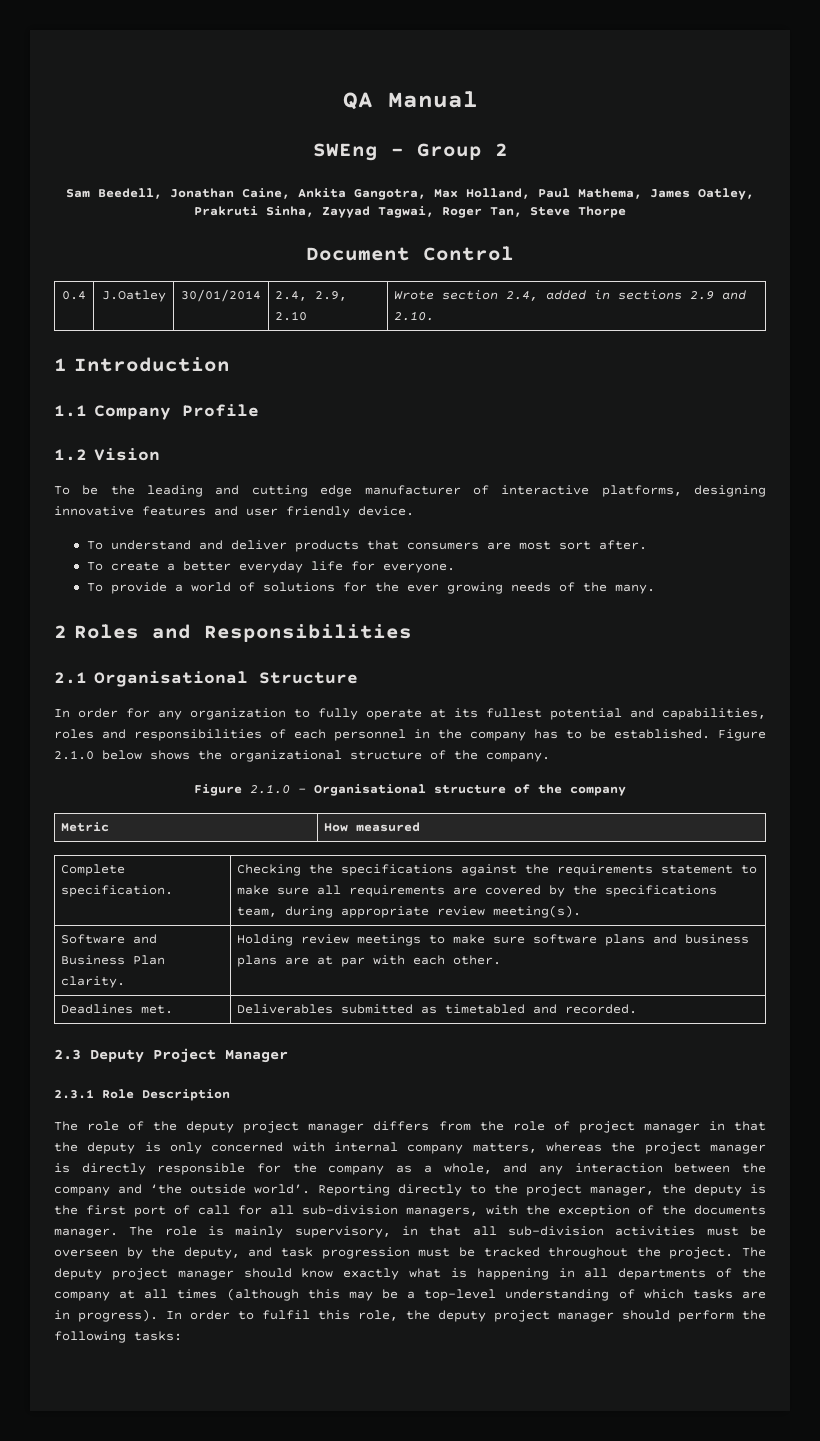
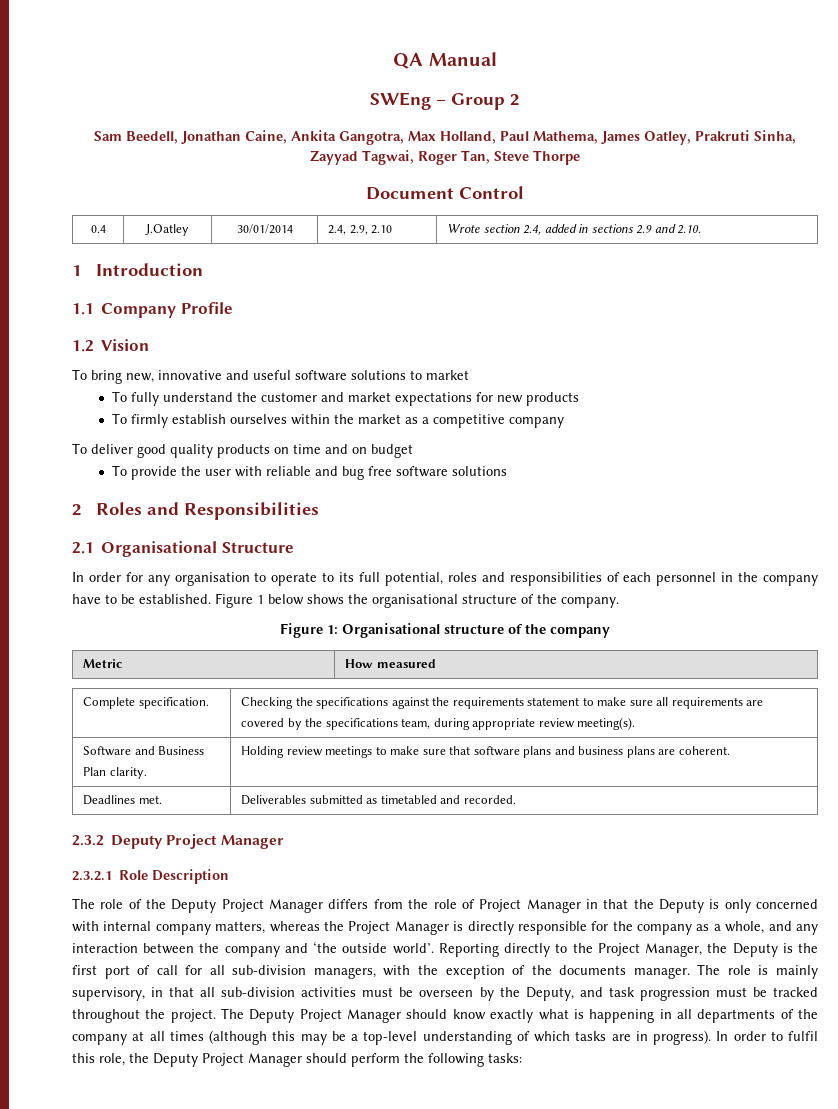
[82,485,766,497] [54,506,414,518] [86,540,647,552] [86,561,455,573] [86,582,655,594] be the leading and cutting edge manufacturer of interactive platforms, designing innovative features and user friendly device. // To understand and deliver products that consumers are most sort after. // To create a better everyday life for everyone. // To provide a world of solutions for the ever growing needs of the many. -> [91,370,469,384] [112,391,580,406] [112,413,565,428] [72,443,413,458] [112,465,508,480] bring new, innovative and useful software solutions to market // To fully understand the customer and market expectations for new products // To firmly establish ourselves within the market as a competitive company // To deliver good quality products on time and on budget // To provide the user with reliable and bug free software solutions
[190,708,766,720] organization to fully operate at its fullest potential and capabilities, -> [174,572,443,586] organisation to operate to its full potential,
[534,729,558,739] has -> [72,594,101,604] have
[54,750,94,760] 2.1.0 -> [257,595,264,604] 1
[230,750,342,762] organizational -> [372,594,458,608] organisational
[250,784,306,794] 2.1.0 – -> [327,625,338,634] 1:
(526, 940) none -> [449,746,471,755] that
[317,955,502,967] at par with each other. -> [678,746,730,755] coherent.
[54,1049,81,1060] 2.3 -> [72,835,104,846] 2.3.2
[54,1089,94,1099] 2.3.1 -> [72,871,112,881] 2.3.2.1
[186,1121,365,1133] deputy project manager -> [171,899,324,913] Deputy Project Manager
[578,1121,700,1133] project manager -> [479,899,581,913] Project Manager
[87,1142,136,1154] deputy -> [658,899,704,913] Deputy
[644,1142,767,1154] project manager -> [348,921,449,935] Project Manager
[526,1184,742,1196] project manager, the deputy -> [597,943,778,957] Project Manager, the Deputy
[183,1247,240,1259] deputy, -> [525,987,574,1001] Deputy,
[54,1268,234,1280] deputy project manager -> [249,1009,402,1023] Deputy Project Manager
[438,1310,614,1322] deputy project manager -> [153,1053,302,1067] Deputy Project Manager

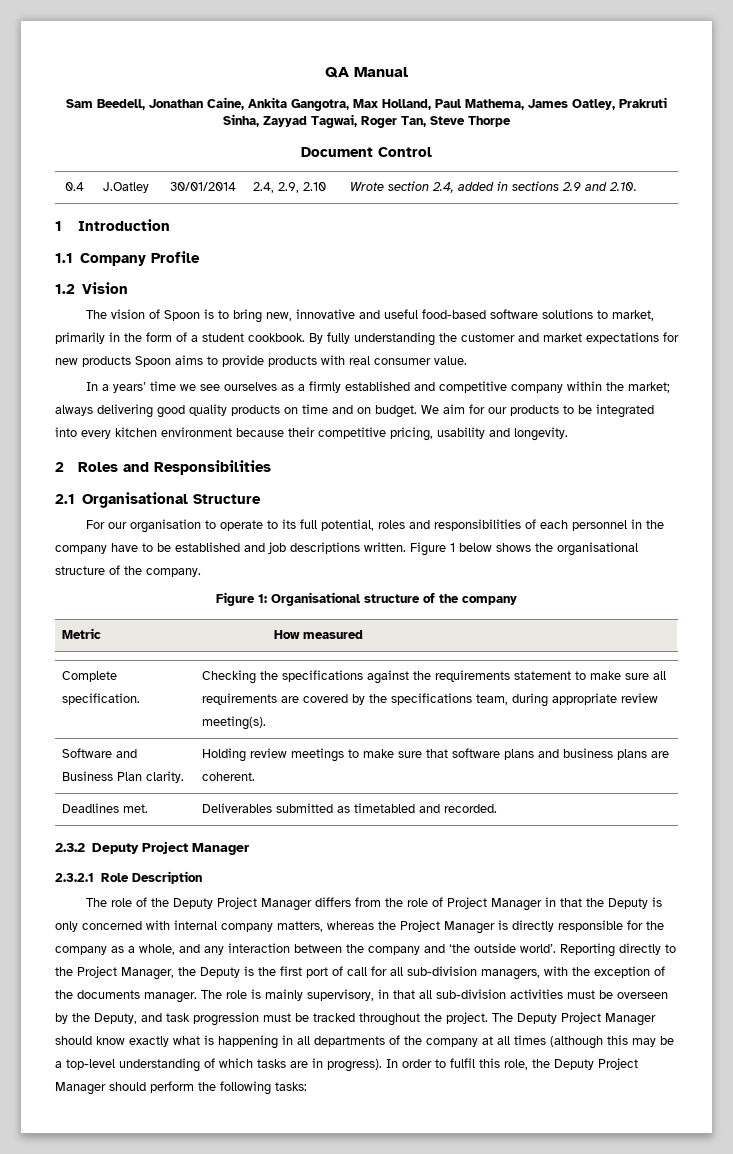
[370,92,520,110] // SWEng – Group 2 -> (408, 72) none
[72,369,87,380] To -> [86,309,230,321] The vision of Spoon is to
(291, 375) none -> [422,309,487,319] food-based
[426,370,469,380] [112,391,234,406] market // To fully understand -> [612,310,655,321] [55,332,435,346] market, primarily in the form of a student cookbook. By fully understanding
[112,413,565,428] [72,443,133,454] // To firmly establish ourselves within the market as a competitive company // To deliver -> [135,355,467,367] [86,381,671,393] [55,404,153,418] Spoon aims to provide products with real consumer value. // In a years’ time we see ourselves as a firmly established and competitive company within the market; always delivering
[371,444,413,458] [112,465,508,480] budget // To provide the user with reliable and bug free software solutions -> [375,404,654,418] [55,427,568,441] budget. We aim for our products to be integrated into every kitchen environment because their competitive pricing, usability and longevity.
[72,572,170,586] In order for any -> [86,520,128,529] For our
[139,594,211,604] established. -> [175,542,406,554] established and job descriptions written.

